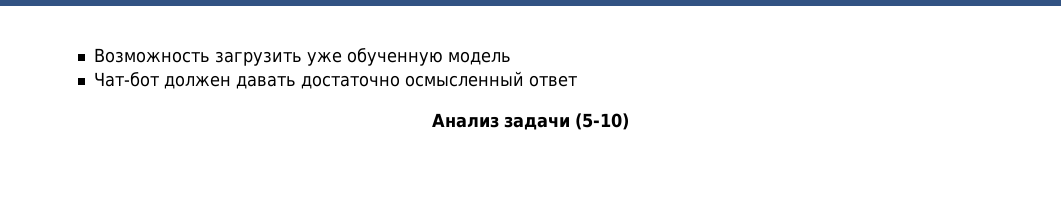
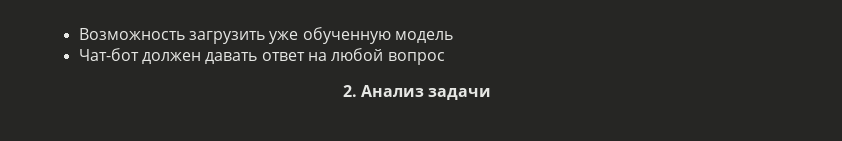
[301,71,525,89] достаточно осмысленный -> (258, 58) none
(578, 81) // -> [308,48,445,65] [342,85,357,97] на любой вопрос // 2.
[575,113,629,130] (5-10) -> (492, 94) none

